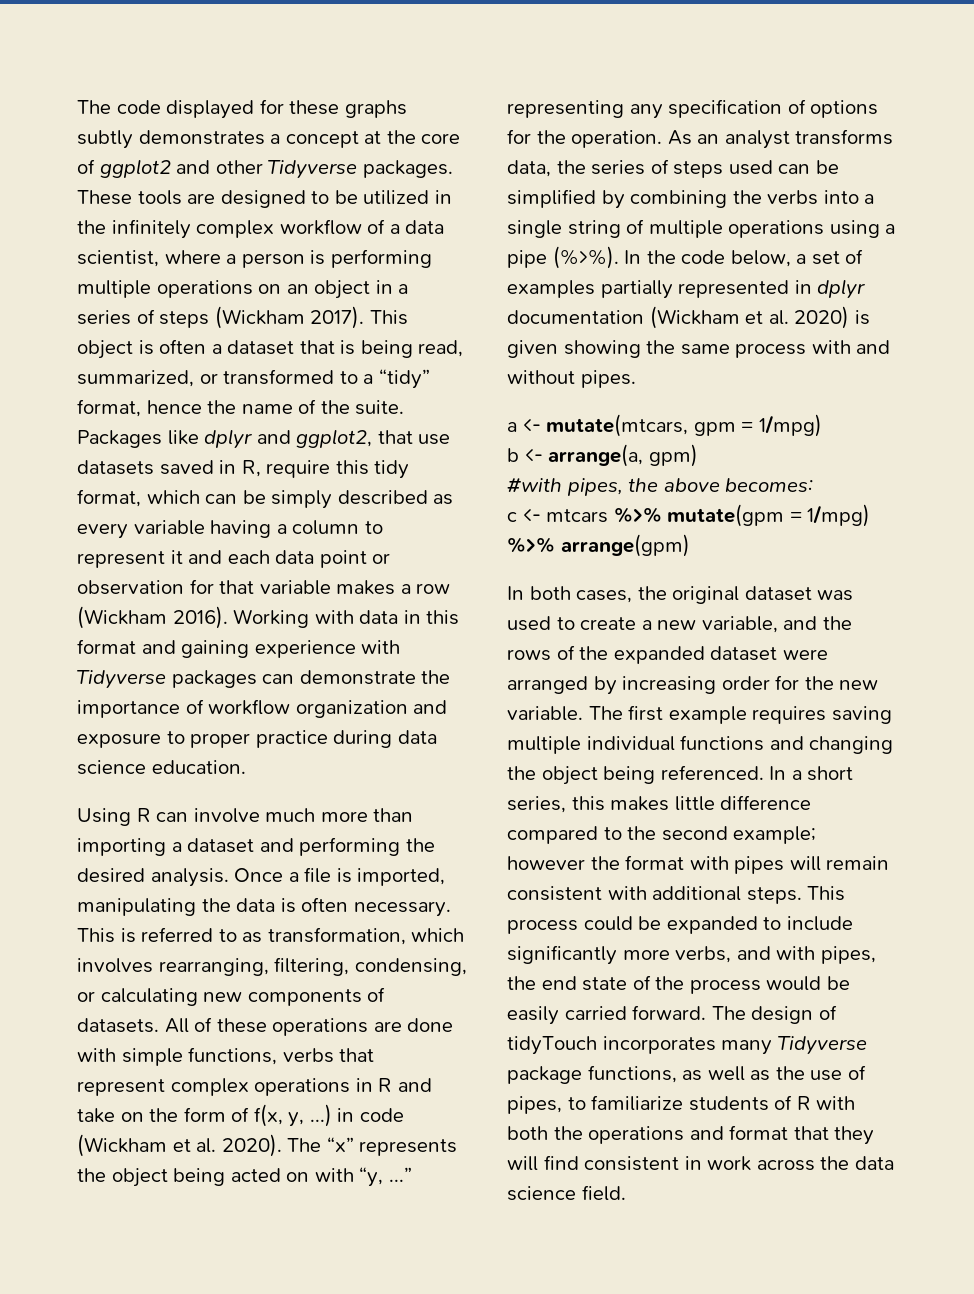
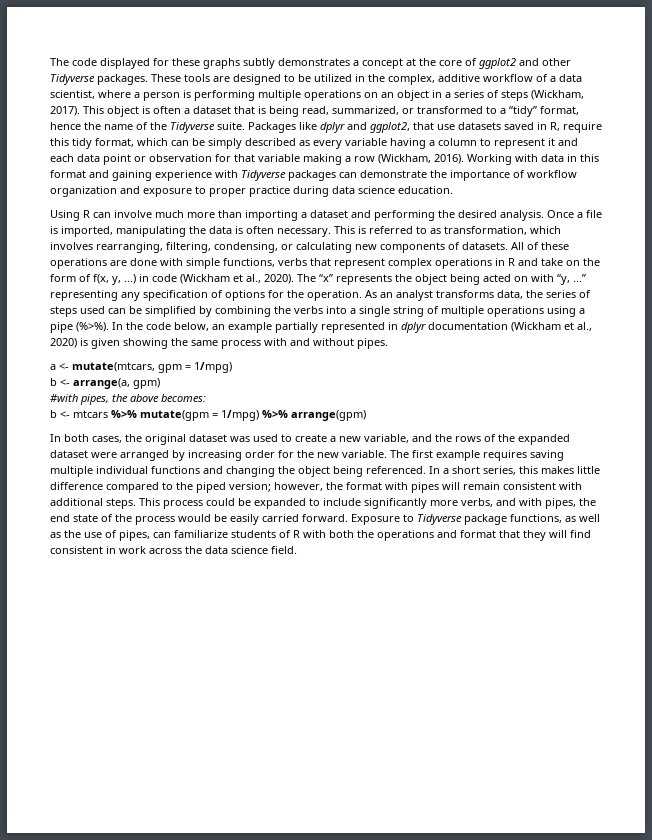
[111,219,275,239] infinitely complex -> [388,74,480,85] complex, additive
[214,306,305,329] (Wickham -> [531,90,584,100] (Wickham,
(350, 407) none -> [170,122,215,133] Tidyverse
[336,580,396,595] makes -> [303,154,342,165] making
[77,606,167,629] (Wickham -> [378,154,431,164] (Wickham,
[196,1138,217,1153] al. -> [246,274,261,283] al.,
[796,249,864,265] [507,280,595,298] a set of examples -> [212,322,272,333] an example
[768,310,789,325] al. -> [577,322,592,331] al.,
[507,512,517,522] c -> [50,410,57,418] b
[661,826,817,844] [507,856,585,870] second example; however -> [196,482,323,493] piped version; however,
[711,1005,837,1024] [507,1036,773,1055] The design of tidyTouch incorporates many -> [351,514,414,525] Exposure to
[567,1097,586,1110] to -> [153,532,171,538] can

